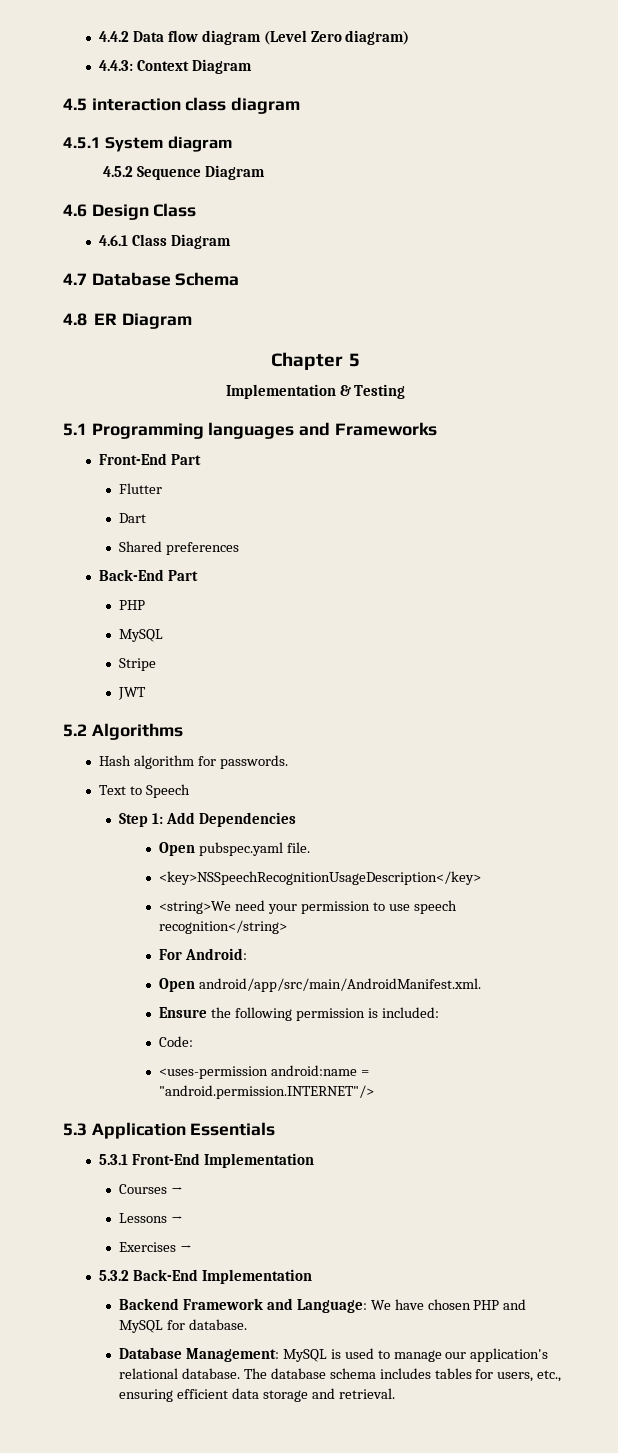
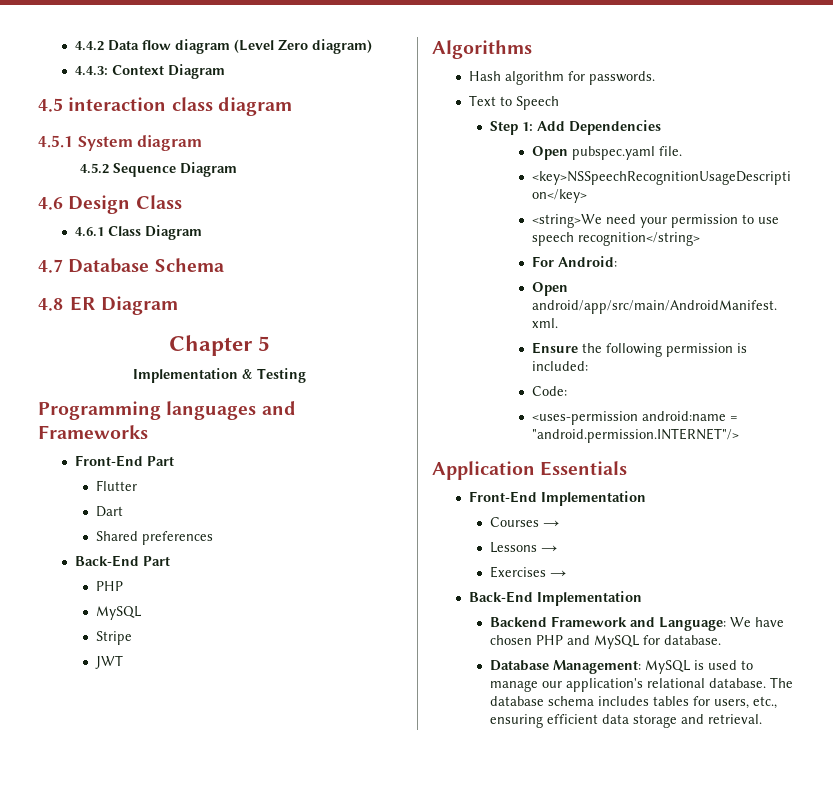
[63,423,87,436] 5.1 -> (306, 375) none
[63,724,87,737] 5.2 -> (123, 662) none
[63,1123,87,1136] 5.3 -> (739, 435) none
[98,1154,128,1165] 5.3.1 -> (628, 468) none
[98,1270,129,1281] 5.3.2 -> (566, 573) none

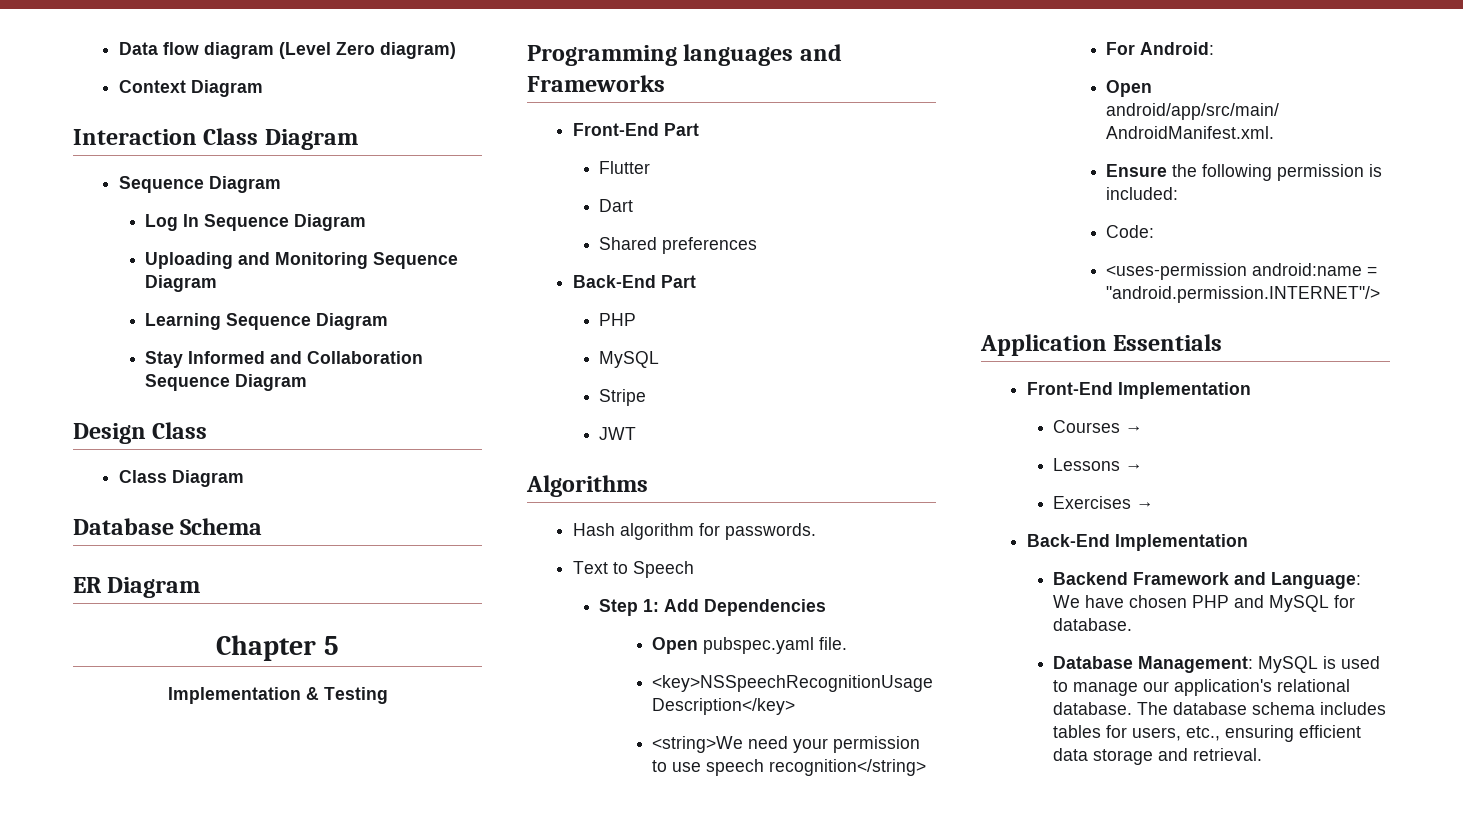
[74,41,104,51] 4.4.2 -> (118, 48) none
[74,66,108,76] 4.4.3: -> (456, 50) none
[38,97,292,116] [38,135,203,151] [79,162,237,177] [38,197,63,210] 4.5 interaction class diagram // 4.5.1 System diagram // 4.5.2 Sequence Diagram // 4.6 -> [73,128,358,150] [118,176,281,193] [145,214,367,231] [145,252,459,269] [145,275,218,292] [145,313,389,330] [145,351,424,368] [145,374,308,391] Interaction Class Diagram // Sequence Diagram // Log In Sequence Diagram // Uploading and Monitoring Sequence Diagram // Learning Sequence Diagram // Stay Informed and Collaboration Sequence Diagram //
[74,225,202,240] [38,259,63,273] 4.6.1 Class Diagram // 4.7 -> [118,470,244,487] Class Diagram //
[38,298,63,311] 4.8 -> (263, 526) none

